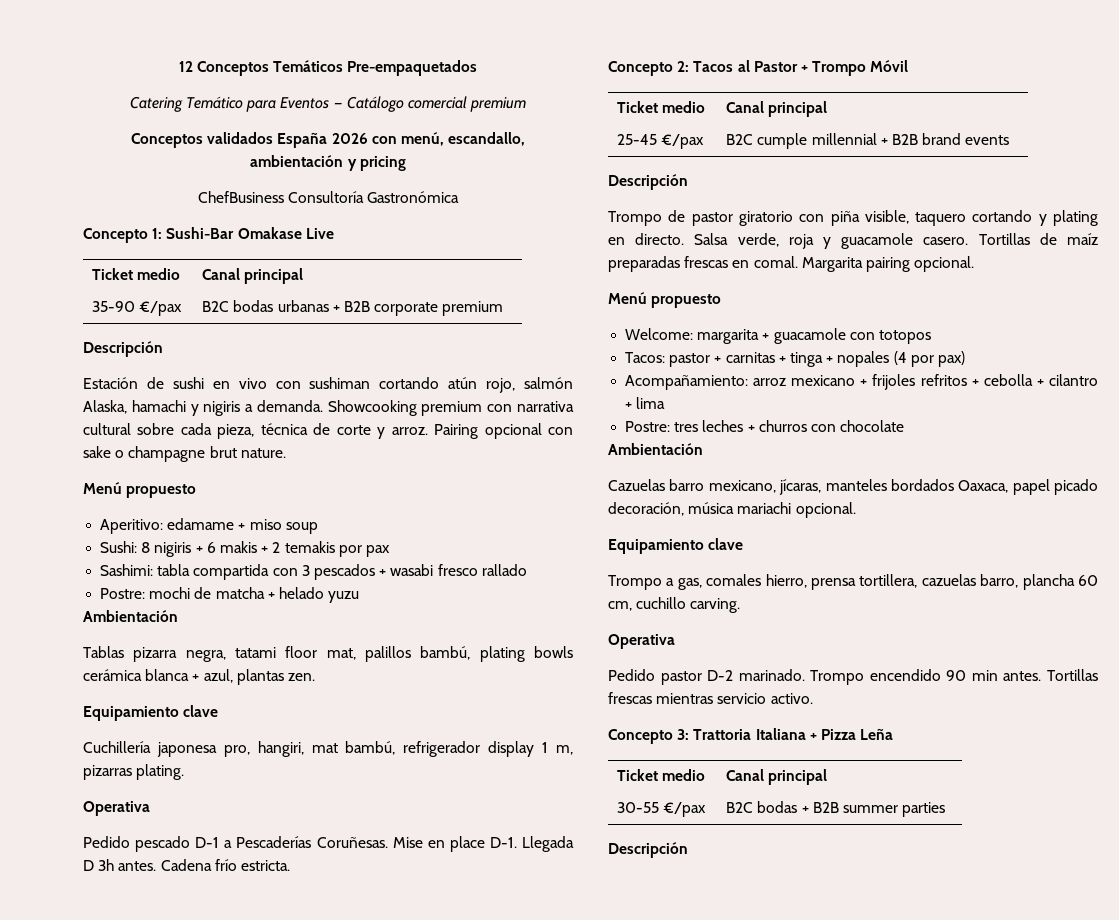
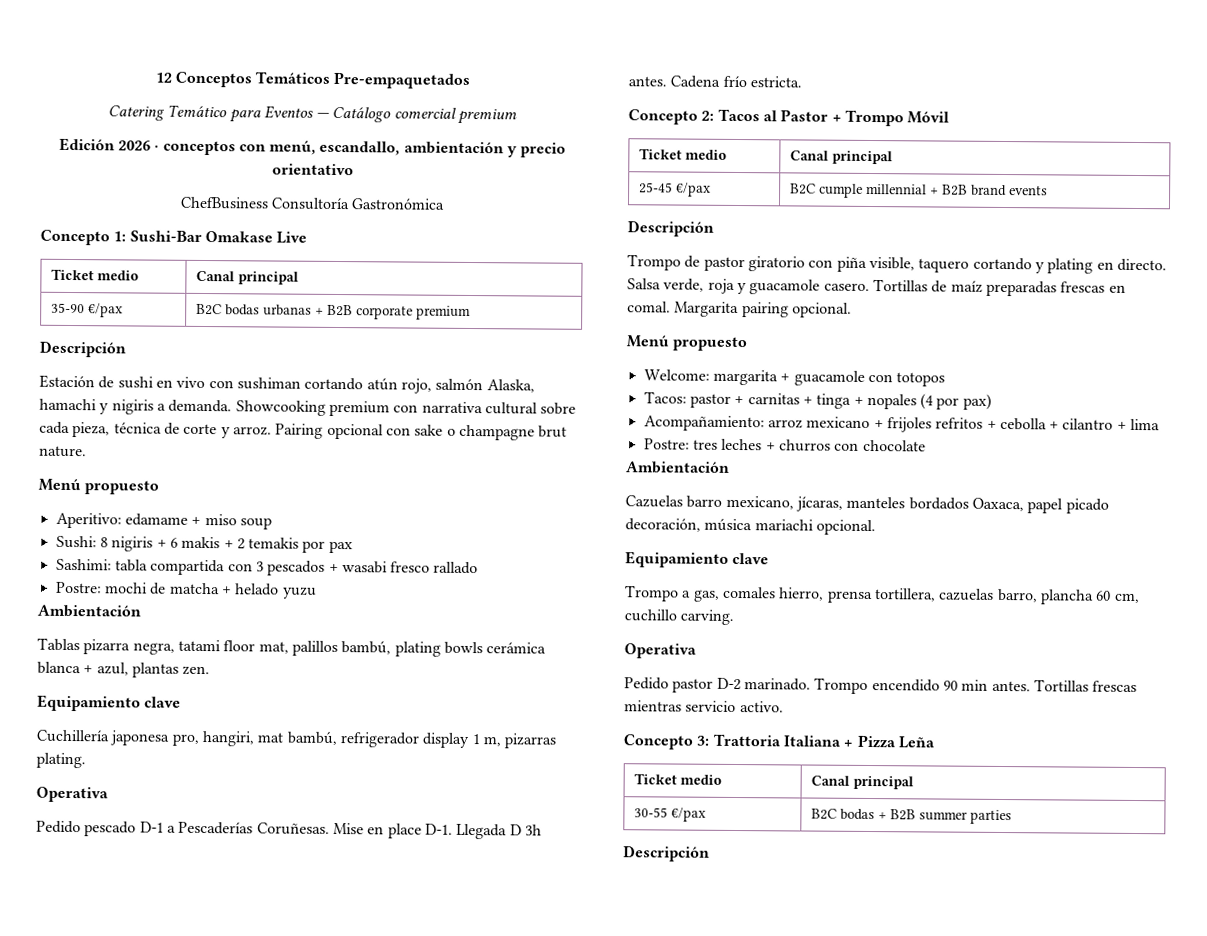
[130,132,368,148] Conceptos validados España 2026 -> [58,137,236,156] Edición 2026 · conceptos
[359,156,406,171] pricing -> [520,142,567,158] [271,163,354,176] precio orientativo

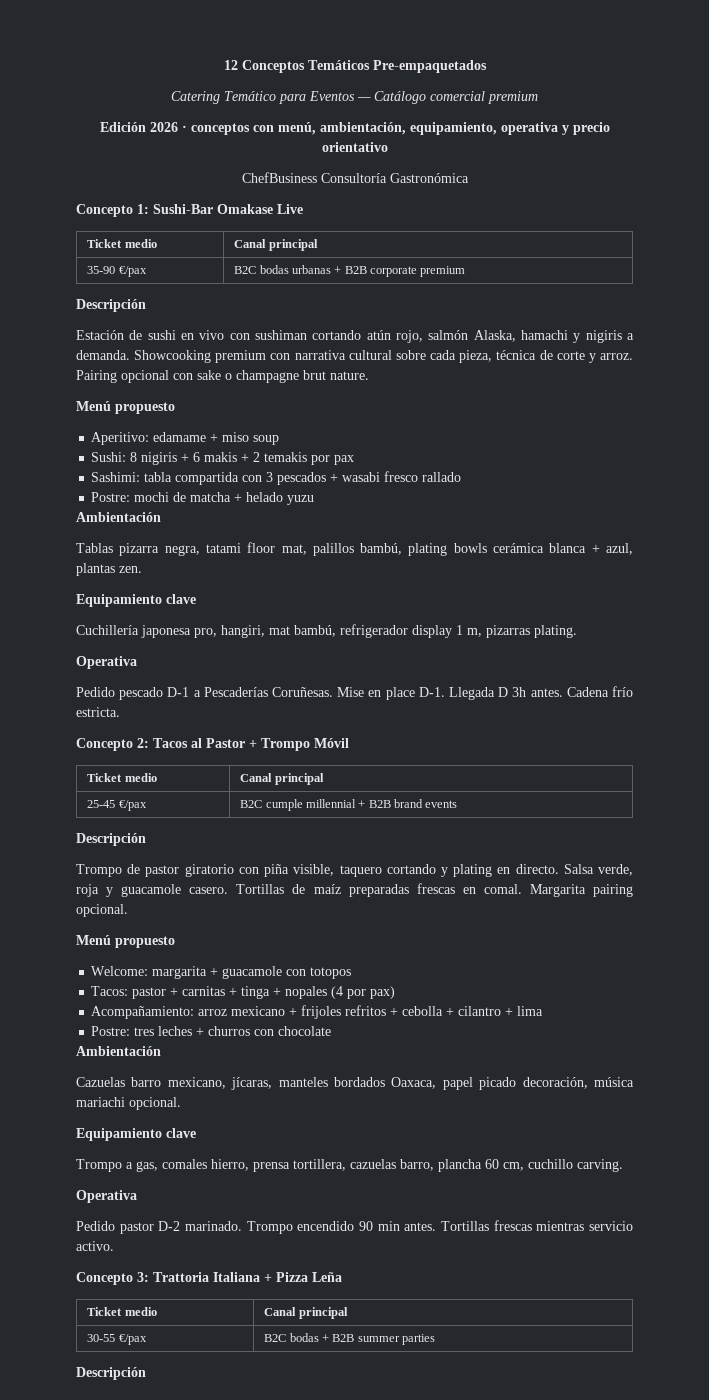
[319,140,504,156] escandallo, ambientación -> [319,122,558,135] ambientación, equipamiento, operativa

